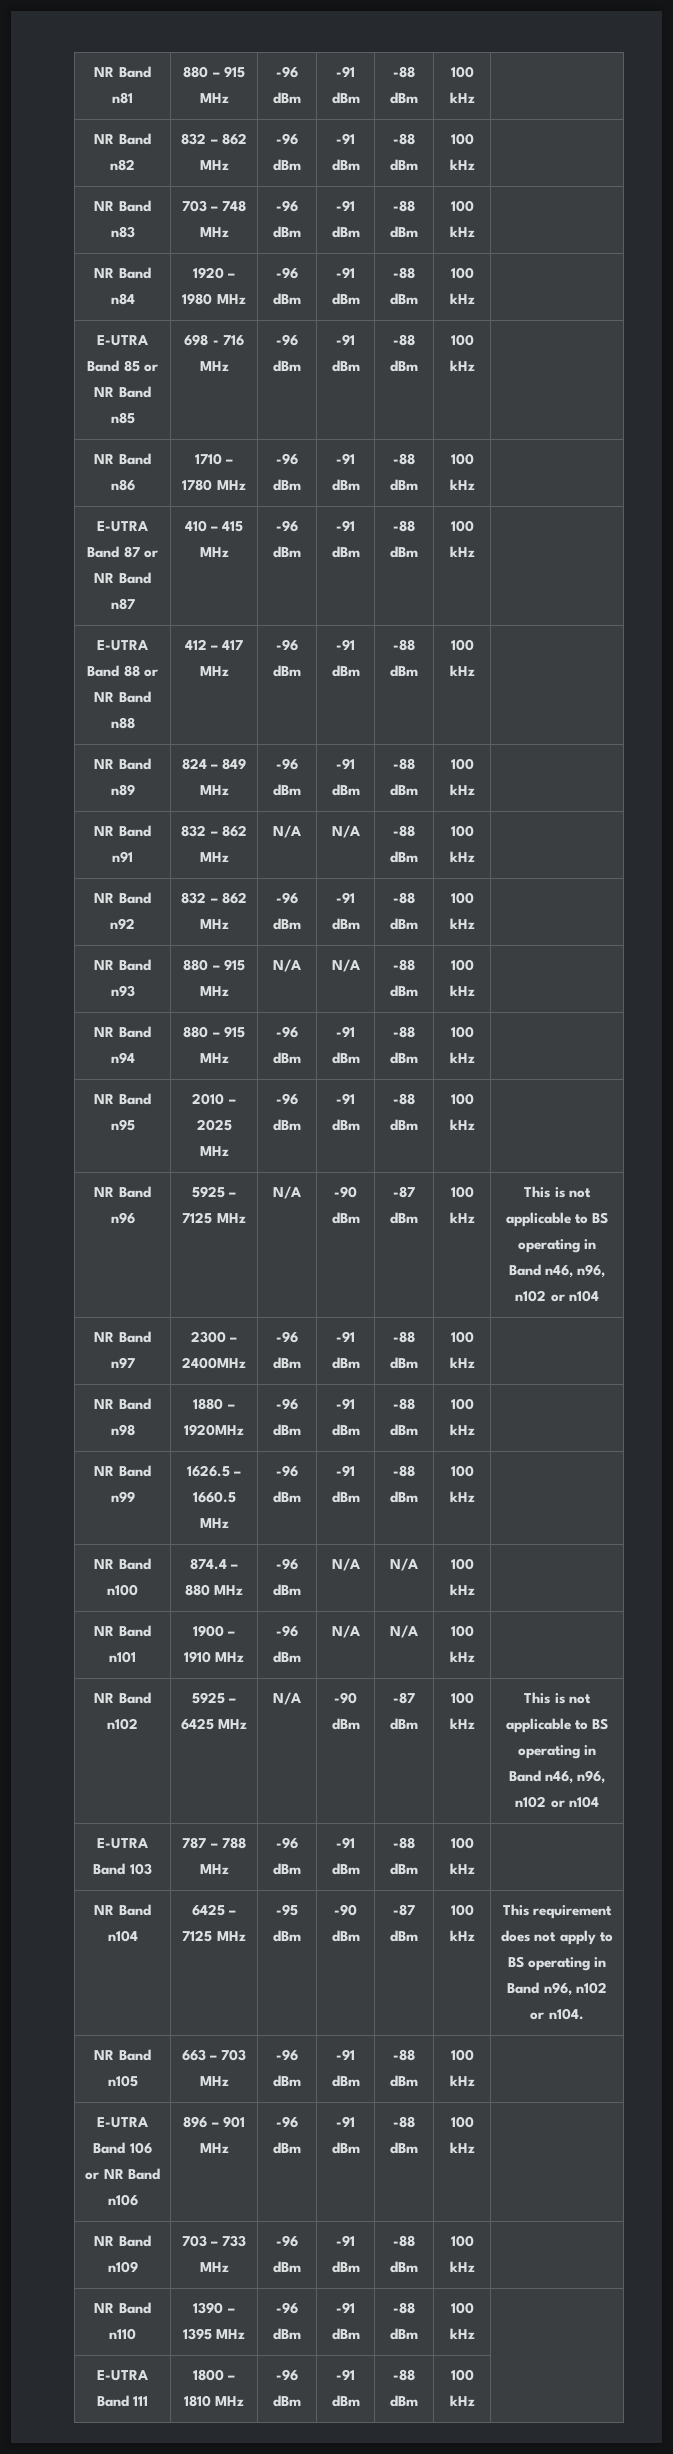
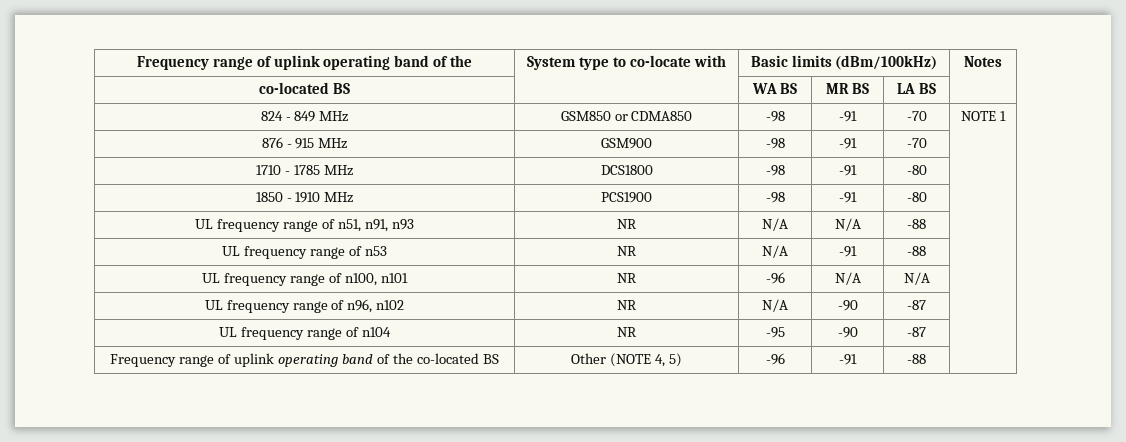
[94,66,151,78] [112,92,133,104] [183,66,245,78] [199,93,229,103] [276,66,298,78] [273,92,301,104] [336,66,355,77] [331,92,360,104] [393,66,415,78] [390,92,418,104] [450,66,474,78] [449,92,475,103] [94,133,151,145] [110,159,135,171] [181,133,247,145] [199,160,229,170] [276,133,298,145] [273,159,301,171] [336,133,355,144] [331,159,360,171] [393,133,415,145] [390,159,418,171] [450,133,474,145] [449,159,475,170] [94,200,151,212] [110,226,135,238] [181,200,247,212] [199,227,229,237] [276,200,298,212] [273,226,301,238] [336,200,355,211] [331,226,360,238] [393,200,415,212] [390,226,418,238] [450,200,474,212] [449,226,475,237] [94,267,151,279] [110,293,135,305] [192,267,236,279] [182,293,246,305] [276,267,298,279] [273,293,301,305] [336,267,355,278] [331,293,360,305] [393,267,415,279] [390,293,418,305] [450,267,474,279] [449,293,475,304] [97,335,148,346] [87,360,158,372] [94,386,151,398] [110,412,135,424] [184,334,244,346] [199,361,229,371] [276,334,298,346] [273,360,301,372] [336,334,355,345] [331,360,360,372] [393,334,415,346] [390,360,418,372] [450,334,474,346] [449,360,475,371] [94,453,151,465] [110,479,135,491] [194,453,234,465] [182,479,246,491] [276,453,298,465] [273,479,301,491] [336,453,355,464] [331,479,360,491] [393,453,415,465] [390,479,418,491] [450,453,474,465] [449,479,475,490] [97,521,148,532] [87,546,158,558] [94,572,151,584] [110,598,135,610] [184,520,244,532] [199,547,229,557] [276,520,298,532] [273,546,301,558] [336,520,355,531] [331,546,360,558] [393,520,415,532] [390,546,418,558] [450,520,474,532] [449,546,475,557] [97,640,148,651] [87,665,158,677] [94,691,151,703] [110,717,135,729] [184,639,244,650] [199,666,229,676] [276,639,298,651] [273,665,301,677] [336,639,355,650] [331,665,360,677] [393,639,415,651] [390,665,418,677] [450,639,474,651] [449,665,475,676] [94,758,151,770] [110,784,135,796] [181,758,247,770] [199,785,229,795] [276,758,298,770] [273,784,301,796] [336,758,355,769] [331,784,360,796] [393,758,415,770] [390,784,418,796] [450,758,474,770] [449,784,475,795] [94,825,151,837] [112,851,133,862] [181,825,247,837] [199,852,229,862] [273,825,301,838] [331,825,360,838] [393,825,415,837] [390,851,418,863] [450,825,474,837] [449,851,475,862] [94,892,151,904] [110,918,135,929] [181,892,247,904] [199,919,229,929] [276,892,298,904] [273,918,301,930] [336,892,355,903] [331,918,360,930] [393,892,415,904] [390,918,418,930] [450,892,474,904] [449,918,475,929] [94,959,151,971] [110,985,135,997] [183,959,245,971] [199,986,229,996] [273,959,301,972] [331,959,360,972] [393,959,415,971] [390,985,418,997] [450,959,474,971] [449,985,475,996] [94,1026,151,1038] [110,1052,135,1063] [183,1026,245,1038] [199,1053,229,1063] [276,1026,298,1038] [273,1052,301,1064] [336,1026,355,1037] [331,1052,360,1064] [393,1026,415,1038] [390,1052,418,1064] [450,1026,474,1038] [449,1052,475,1063] [94,1093,151,1105] [110,1119,135,1131] [192,1093,236,1105] [196,1119,232,1131] [199,1146,229,1156] [276,1093,298,1105] [273,1119,301,1131] [336,1093,355,1104] [331,1119,360,1131] [393,1093,415,1105] [390,1119,418,1131] [450,1093,474,1105] [449,1119,475,1130] [94,1186,151,1198] [110,1212,135,1224] [191,1186,237,1198] [182,1212,246,1224] [273,1186,301,1199] [334,1186,357,1198] [331,1212,360,1224] [393,1186,415,1198] [390,1212,418,1224] [450,1186,474,1198] [449,1212,475,1223] [524,1186,591,1198] [505,1212,609,1227] [517,1239,597,1253] [508,1264,606,1278] [515,1290,599,1302] [94,1331,151,1343] [110,1357,135,1368] [190,1331,238,1343] [182,1357,246,1369] [276,1331,298,1343] [273,1357,301,1369] [336,1331,355,1342] [331,1357,360,1369] [393,1331,415,1343] [390,1357,418,1369] [450,1331,474,1343] [449,1357,475,1368] [94,1398,151,1410] [110,1424,135,1436] [193,1398,235,1410] [184,1424,244,1436] [276,1398,298,1410] [273,1424,301,1436] [336,1398,355,1409] [331,1424,360,1436] [393,1398,415,1410] [390,1424,418,1436] [450,1398,474,1410] [449,1424,475,1435] [94,1465,151,1477] [110,1491,135,1502] [186,1465,242,1477] [192,1491,236,1503] [199,1518,229,1528] [276,1465,298,1477] [273,1491,301,1503] [336,1465,355,1476] [331,1491,360,1503] [393,1465,415,1477] [390,1491,418,1503] [450,1465,474,1477] [449,1491,475,1502] [94,1558,151,1570] [107,1584,138,1596] [189,1558,239,1570] [184,1584,244,1596] [276,1558,298,1570] [273,1584,301,1596] [331,1558,360,1571] [390,1558,418,1571] [450,1558,474,1570] [449,1584,475,1595] [94,1625,151,1637] [109,1651,136,1663] [192,1625,236,1637] [183,1651,245,1663] [276,1625,298,1637] [273,1651,301,1663] [331,1625,360,1638] [390,1625,418,1638] [450,1625,474,1637] [449,1651,475,1662] [94,1692,151,1704] [107,1718,138,1730] [191,1692,237,1704] [180,1718,248,1730] [273,1692,301,1705] [334,1692,357,1704] [331,1718,360,1730] [393,1692,415,1704] [390,1718,418,1730] [450,1692,474,1704] [449,1718,475,1729] [524,1692,591,1704] [505,1718,609,1733] [517,1745,597,1759] [508,1770,606,1784] [515,1796,599,1808] [97,1838,148,1849] [93,1863,152,1875] [182,1837,246,1849] [199,1864,229,1874] [276,1837,298,1849] [273,1863,301,1875] [336,1837,355,1848] [331,1863,360,1875] [393,1837,415,1849] [390,1863,418,1875] [450,1837,474,1849] [449,1863,475,1874] [94,1904,151,1916] [107,1930,138,1942] [191,1904,237,1916] [182,1930,246,1942] [276,1904,298,1916] [273,1930,301,1942] [334,1904,357,1916] [331,1930,360,1942] [393,1904,415,1916] [390,1930,418,1942] [450,1904,474,1916] [449,1930,475,1941] [502,1904,613,1919] [501,1930,613,1945] [507,1956,607,1971] [507,1982,607,1996] [530,2008,584,2020] [94,2049,151,2061] [107,2075,138,2087] [181,2049,247,2061] [199,2076,229,2086] [276,2049,298,2061] [273,2075,301,2087] [336,2049,355,2060] [331,2075,360,2087] [393,2049,415,2061] [390,2075,418,2087] [450,2049,474,2061] [449,2075,475,2086] [97,2117,148,2128] [93,2142,152,2154] [85,2168,160,2180] [107,2194,138,2206] [183,2116,245,2128] [199,2143,229,2153] [276,2116,298,2128] [273,2142,301,2154] [336,2116,355,2127] [331,2142,360,2154] [393,2116,415,2128] [390,2142,418,2154] [450,2116,474,2128] [449,2142,475,2153] [94,2235,151,2247] [107,2261,138,2273] [181,2235,247,2247] [199,2262,229,2272] [276,2235,298,2247] [273,2261,301,2273] [336,2235,355,2246] [331,2261,360,2273] [393,2235,415,2247] [390,2261,418,2273] [450,2235,474,2247] [449,2261,475,2272] [94,2302,151,2314] [109,2328,136,2340] [193,2302,235,2314] [182,2328,246,2340] [276,2302,298,2314] [273,2328,301,2340] [336,2302,355,2313] [331,2328,360,2340] [393,2302,415,2314] [390,2328,418,2340] [450,2302,474,2314] [449,2328,475,2339] [97,2370,148,2381] [96,2395,149,2407] [192,2369,236,2381] [183,2395,245,2407] [276,2369,298,2381] [273,2395,301,2407] [336,2369,355,2380] [331,2395,360,2407] [393,2369,415,2381] [390,2395,418,2407] [450,2369,474,2381] [449,2395,475,2406] NR Band n81 | 880 – 915 MHz | -96 dBm | -91 dBm | -88 dBm | 100 kHz | // NR Band n82 | 832 – 862 MHz | -96 dBm | -91 dBm | -88 dBm | 100 kHz | // NR Band n83 | 703 – 748 MHz | -96 dBm | -91 dBm | -88 dBm | 100 kHz | // NR Band n84 | 1920 – 1980 MHz | -96 dBm | -91 dBm | -88 dBm | 100 kHz | // E-UTRA Band 85 or NR Band n85 | 698 - 716 MHz | -96 dBm | -91 dBm | -88 dBm | 100 kHz | // NR Band n86 | 1710 – 1780 MHz | -96 dBm | -91 dBm | -88 dBm | 100 kHz | // E-UTRA Band 87 or NR Band n87 | 410 – 415 MHz | -96 dBm | -91 dBm | -88 dBm | 100 kHz | // E-UTRA Band 88 or NR Band n88 | 412 – 417 MHz | -96 dBm | -91 dBm | -88 dBm | 100 kHz | // NR Band n89 | 824 – 849 MHz | -96 dBm | -91 dBm | -88 dBm | 100 kHz | // NR Band n91 | 832 – 862 MHz | N/A | N/A | -88 dBm | 100 kHz | // NR Band n92 | 832 – 862 MHz | -96 dBm | -91 dBm | -88 dBm | 100 kHz | // NR Band n93 | 880 – 915 MHz | N/A | N/A | -88 dBm | 100 kHz | // NR Band n94 | 880 – 915 MHz | -96 dBm | -91 dBm | -88 dBm | 100 kHz | // NR Band n95 | 2010 – 2025 MHz | -96 dBm | -91 dBm | -88 dBm | 100 kHz | // NR Band n96 | 5925 – 7125 MHz | N/A | -90 dBm | -87 dBm | 100 kHz | This is not applicable to BS operating in Band n46, n96, n102 or n104 // NR Band n97 | 2300 – 2400MHz | -96 dBm | -91 dBm | -88 dBm | 100 kHz | // NR Band n98 | 1880 – 1920MHz | -96 dBm | -91 dBm | -88 dBm | 100 kHz | // NR Band n99 | 1626.5 – 1660.5 MHz | -96 dBm | -91 dBm | -88 dBm | 100 kHz | // NR Band n100 | 874.4 – 880 MHz | -96 dBm | N/A | N/A | 100 kHz | // NR Band n101 | 1900 – 1910 MHz | -96 dBm | N/A | N/A | 100 kHz | // NR Band n102 | 5925 – 6425 MHz | N/A | -90 dBm | -87 dBm | 100 kHz | This is not applicable to BS operating in Band n46, n96, n102 or n104 // E-UTRA Band 103 | 787 – 788 MHz | -96 dBm | -91 dBm | -88 dBm | 100 kHz | // NR Band n104 | 6425 – 7125 MHz | -95 dBm | -90 dBm | -87 dBm | 100 kHz | This requirement does not apply to BS operating in Band n96, n102 or n104. // NR Band n105 | 663 – 703 MHz | -96 dBm | -91 dBm | -88 dBm | 100 kHz | // E-UTRA Band 106 or NR Band n106 | 896 – 901 MHz | -96 dBm | -91 dBm | -88 dBm | 100 kHz | // NR Band n109 | 703 – 733 MHz | -96 dBm | -91 dBm | -88 dBm | 100 kHz | // NR Band n110 | 1390 – 1395 MHz | -96 dBm | -91 dBm | -88 dBm | 100 kHz | // E-UTRA Band 111 | 1800 – 1810 MHz | -96 dBm | -91 dBm | -88 dBm | 100 kHz -> [136,55,473,70] [527,55,726,70] [750,55,938,70] [964,56,1002,67] [259,82,350,94] [751,83,798,94] [825,83,870,94] [897,83,936,94] [260,111,349,122] [560,111,693,121] [765,111,785,122] [839,111,857,122] [906,111,927,121] [961,111,1006,121] [261,137,348,149] [601,138,652,149] [765,138,785,149] [839,138,857,149] [906,138,927,148] [256,165,353,176] [600,165,653,175] [765,165,785,176] [839,165,857,176] [906,165,927,175] [255,192,354,203] [601,192,652,203] [765,192,785,203] [839,192,857,203] [906,192,927,202] [195,219,414,232] [617,219,637,229] [762,218,788,231] [834,218,861,231] [907,219,926,229] [222,246,387,259] [617,246,637,256] [762,245,788,258] [839,246,857,257] [907,246,926,256] [202,273,408,286] [617,273,637,283] [765,272,785,284] [834,272,861,285] [903,272,930,285] [204,299,405,313] [617,300,637,310] [762,299,788,312] [837,300,858,311] [907,300,926,310] [219,327,391,340] [617,327,637,337] [765,327,785,338] [837,327,858,338] [907,327,926,337] [110,353,499,367] [571,353,682,367] [765,353,785,365] [839,354,857,365] [907,354,926,364] Frequency range of uplink operating band of the | System type to co-locate with | Basic limits (dBm/100kHz) | Notes // co-located BS | | WA BS | MR BS | LA BS | // 824 - 849 MHz | GSM850 or CDMA850 | -98 | -91 | -70 | NOTE 1 // 876 - 915 MHz | GSM900 | -98 | -91 | -70 | // 1710 - 1785 MHz | DCS1800 | -98 | -91 | -80 | // 1850 - 1910 MHz | PCS1900 | -98 | -91 | -80 | // UL frequency range of n51, n91, n93 | NR | N/A | N/A | -88 | // UL frequency range of n53 | NR | N/A | -91 | -88 | // UL frequency range of n100, n101 | NR | -96 | N/A | N/A | // UL frequency range of n96, n102 | NR | N/A | -90 | -87 | // UL frequency range of n104 | NR | -95 | -90 | -87 | // Frequency range of uplink operating band of the co-located BS | Other (NOTE 4, 5) | -96 | -91 | -88

